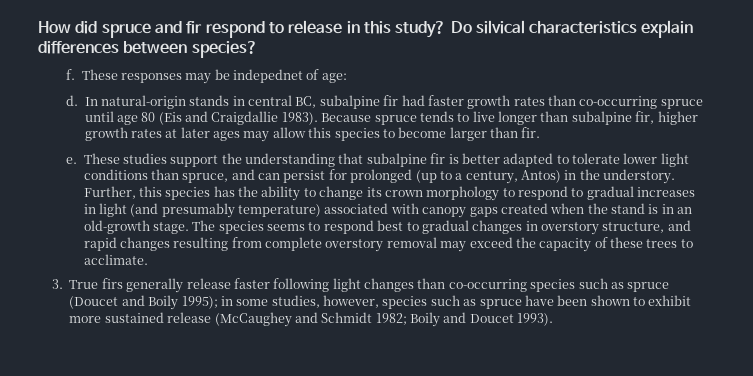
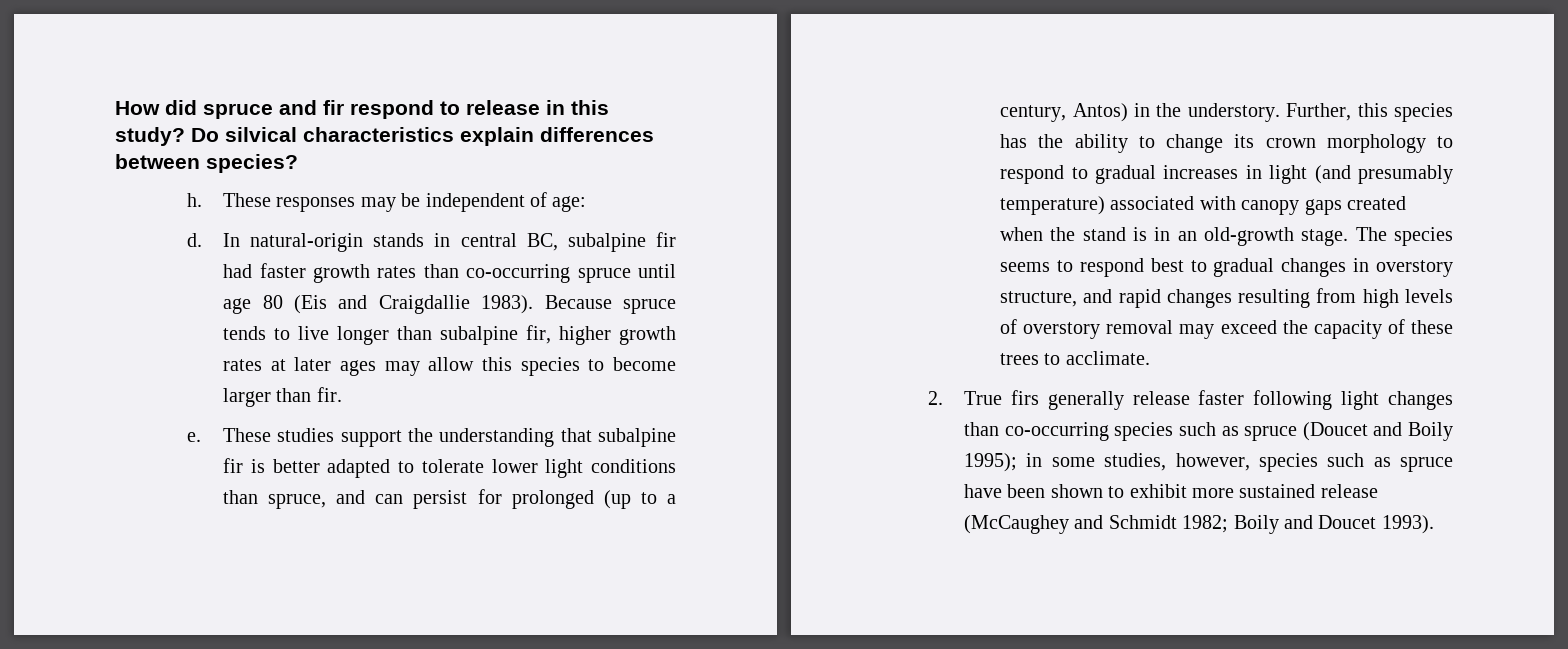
[66,69,76,80] f. -> [187,193,203,207] h.
[233,69,304,83] indepednet -> [425,193,525,212] independent
[265,237,323,251] complete -> [1362,289,1453,308] [1000,319,1018,334] high levels of
[52,279,64,289] 3. -> [928,391,944,405] 2.

